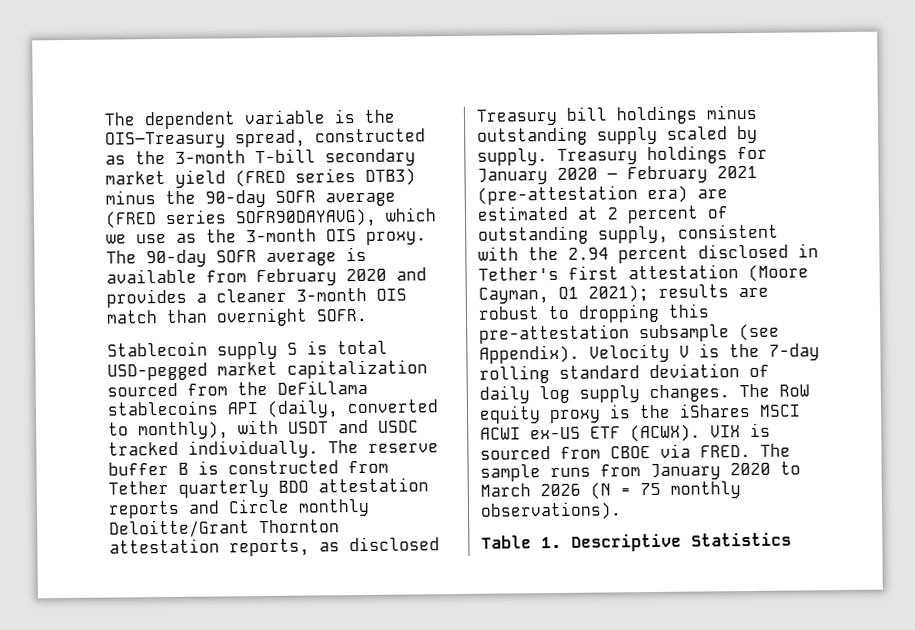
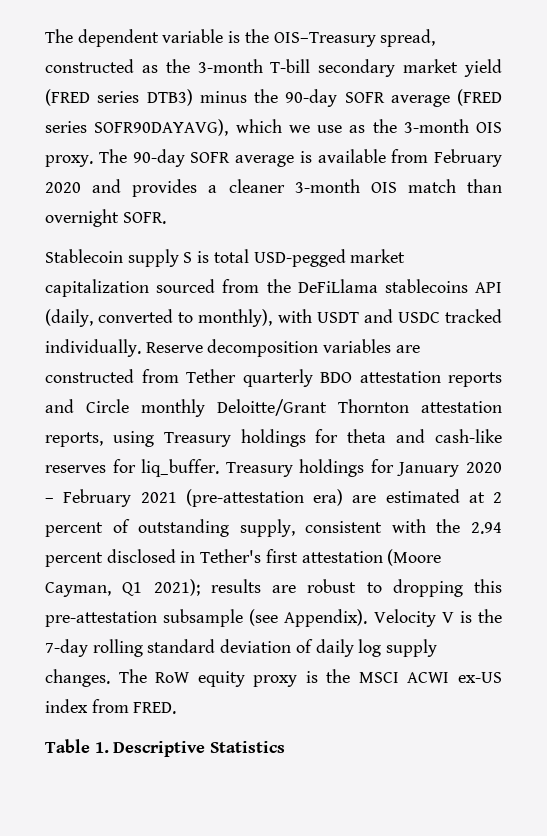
[328,440,439,454] [108,460,219,476] The reserve buffer B is -> [145,339,420,357] Reserve decomposition variables are
[319,536,440,552] [476,104,757,126] [477,125,758,146] [477,148,548,166] as disclosed Treasury bill holdings minus outstanding supply scaled by supply. -> [112,429,502,447] [45,459,220,477] using Treasury holdings for theta and cash-like reserves for liq_buffer.
[679,402,751,418] iShares -> (351, 676) none
[590,422,771,443] [480,443,791,460] [480,461,801,482] [480,481,741,500] [480,501,622,521] ETF (ACWX). VIX is sourced from CBOE via FRED. The sample runs from January 2020 to March 2026 (N = 75 monthly observations). -> [45,699,177,714] index from FRED.

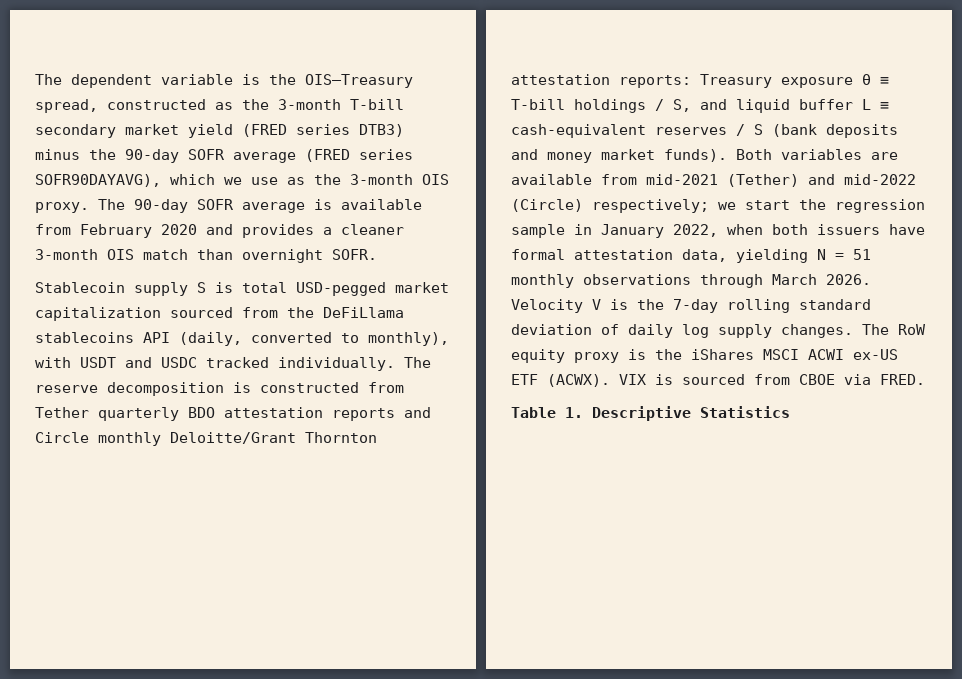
[145,339,420,357] Reserve decomposition variables are -> [404,357,431,368] [35,382,251,396] The reserve decomposition is
[45,429,502,447] [45,459,502,477] [45,489,502,507] [45,519,502,537] [45,549,442,567] [45,579,502,597] [45,609,368,627] reports, using Treasury holdings for theta and cash-like reserves for liq_buffer. Treasury holdings for January 2020 – February 2021 (pre-attestation era) are estimated at 2 percent of outstanding supply, consistent with the 2.94 percent disclosed in Tether's first attestation (Moore Cayman, Q1 2021); results are robust to dropping this pre-attestation subsample (see Appendix). -> [619,74,889,88] [511,99,889,113] [511,124,898,138] [511,149,898,163] [511,174,916,187] [511,199,925,213] [511,224,925,238] [511,249,871,263] [511,274,871,288] reports: Treasury exposure θ ≡ T-bill holdings / S, and liquid buffer L ≡ cash-equivalent reserves / S (bank deposits and money market funds). Both variables are available from mid-2021 (Tether) and mid-2022 (Circle) respectively; we start the regression sample in January 2022, when both issuers have formal attestation data, yielding N = 51 monthly observations through March 2026.
(351, 676) none -> [691,349,754,360] iShares
[45,699,129,713] index from -> [511,374,871,387] ETF (ACWX). VIX is sourced from CBOE via

